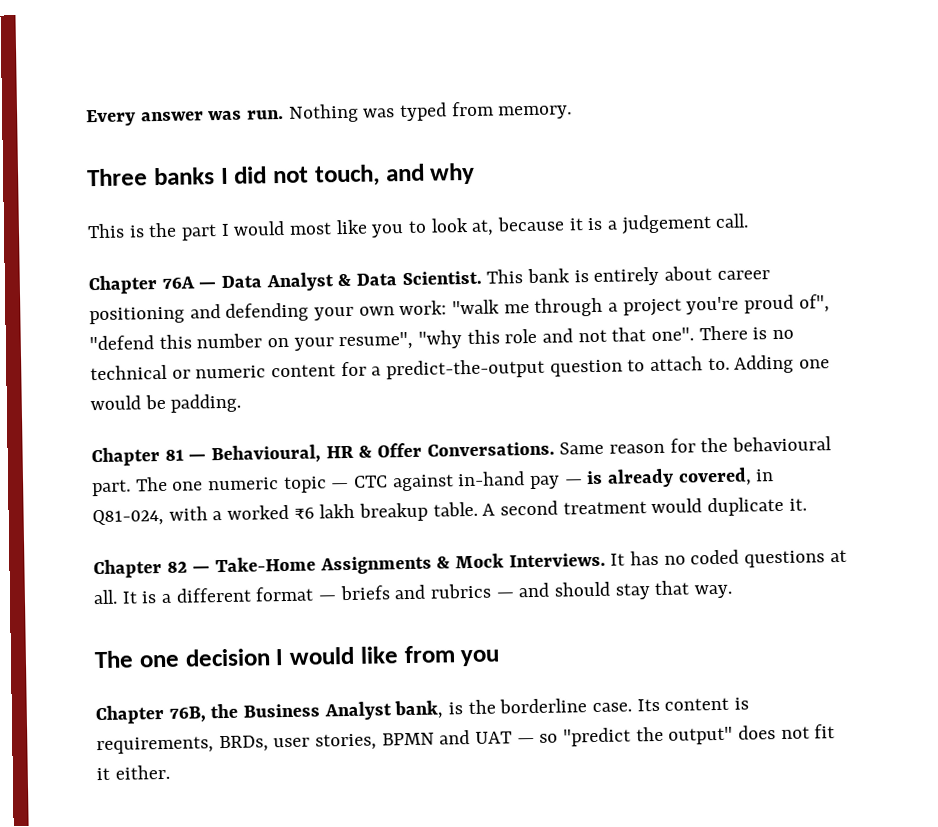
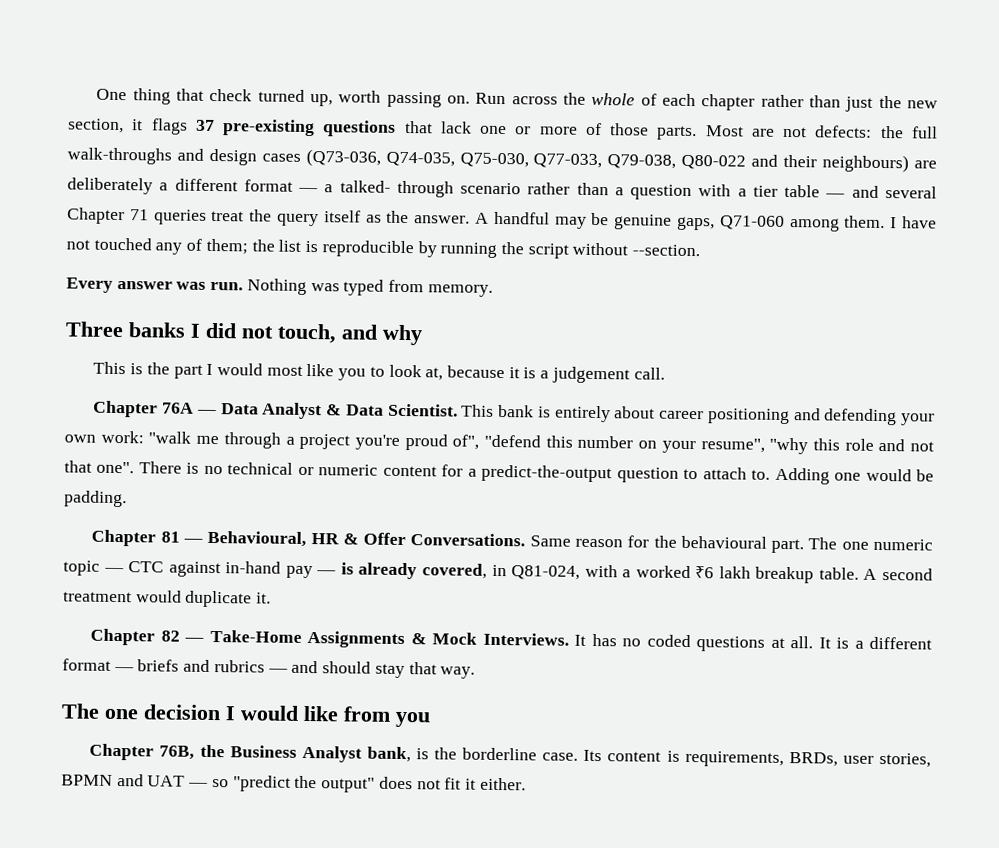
(86, 118) none -> [96,88,939,112] [68,118,939,141] [67,147,937,173] [67,177,938,201] [67,207,937,232] [66,237,701,259] One thing that check turned up, worth passing on. Run across the whole of each chapter rather than just the new section, it flags 37 pre-existing questions that lack one or more of those parts. Most are not defects: the full walk-throughs and design cases (Q73-036, Q74-035, Q75-030, Q77-033, Q79-038, Q80-022 and their neighbours) are deliberately a different format — a talked- through scenario rather than a question with a tier table — and several Chapter 71 queries treat the query itself as the answer. A handful may be genuine gaps, Q71-060 among them. I have not touched any of them; the list is reproducible by running the script without --section. //

